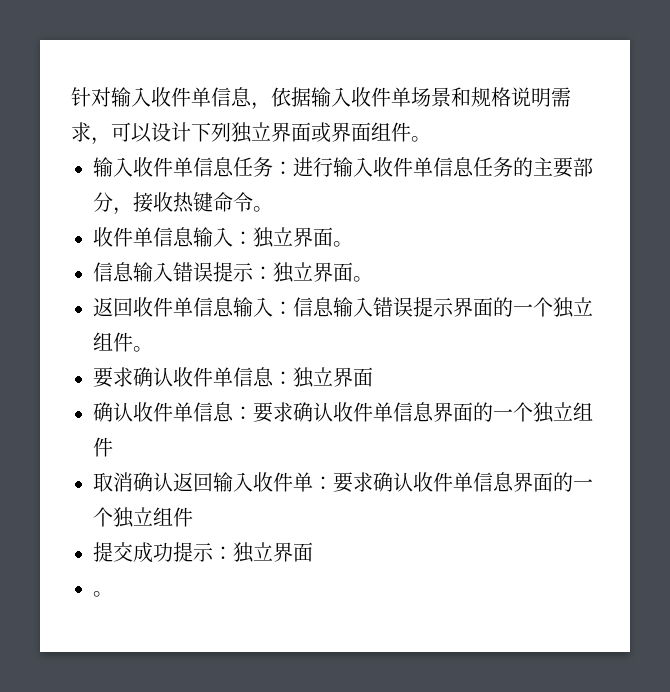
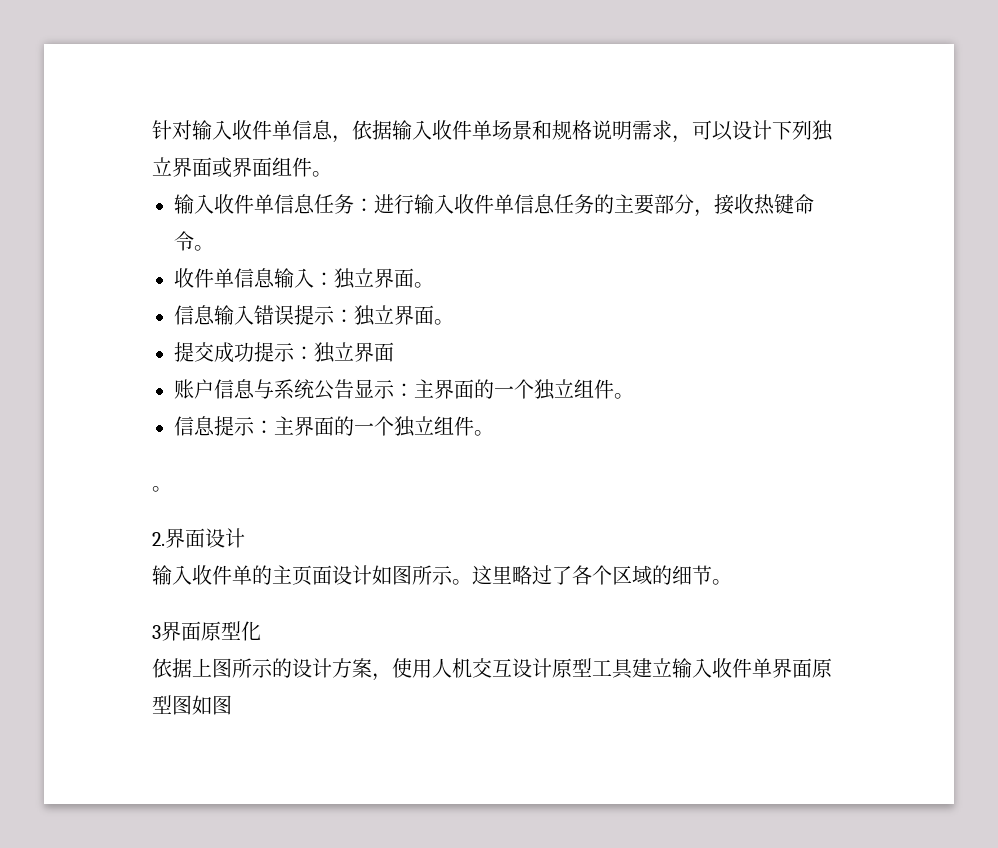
[93,297,593,318] [93,332,153,352] [93,367,373,388] [93,402,593,423] [93,437,113,457] [93,472,593,493] [93,507,193,528] // 返回收件单信息输入：信息输入错误提示界面的一个独立组件。 // 要求确认收件单信息：独立界面 // 确认收件单信息：要求确认收件单信息界面的一个独立组件 // 取消确认返回输入收件单：要求确认收件单信息界面的一个独立组件 -> (454, 322) none
[93,591,113,597] 。 -> [174,379,634,400] [174,416,494,437] [152,486,172,492] [152,528,245,548] [152,565,732,585] [152,621,261,641] [152,658,832,681] [152,695,232,715] 账户信息与系统公告显示：主界面的一个独立组件。 // 信息提示：主界面的一个独立组件。 // 。 // 2.界面设计 // 输入收件单的主页面设计如图所示。这里略过了各个区域的细节。 // 3界面原型化 // 依据上图所示的设计方案，使用人机交互设计原型工具建立输入收件单界面原型图如图

